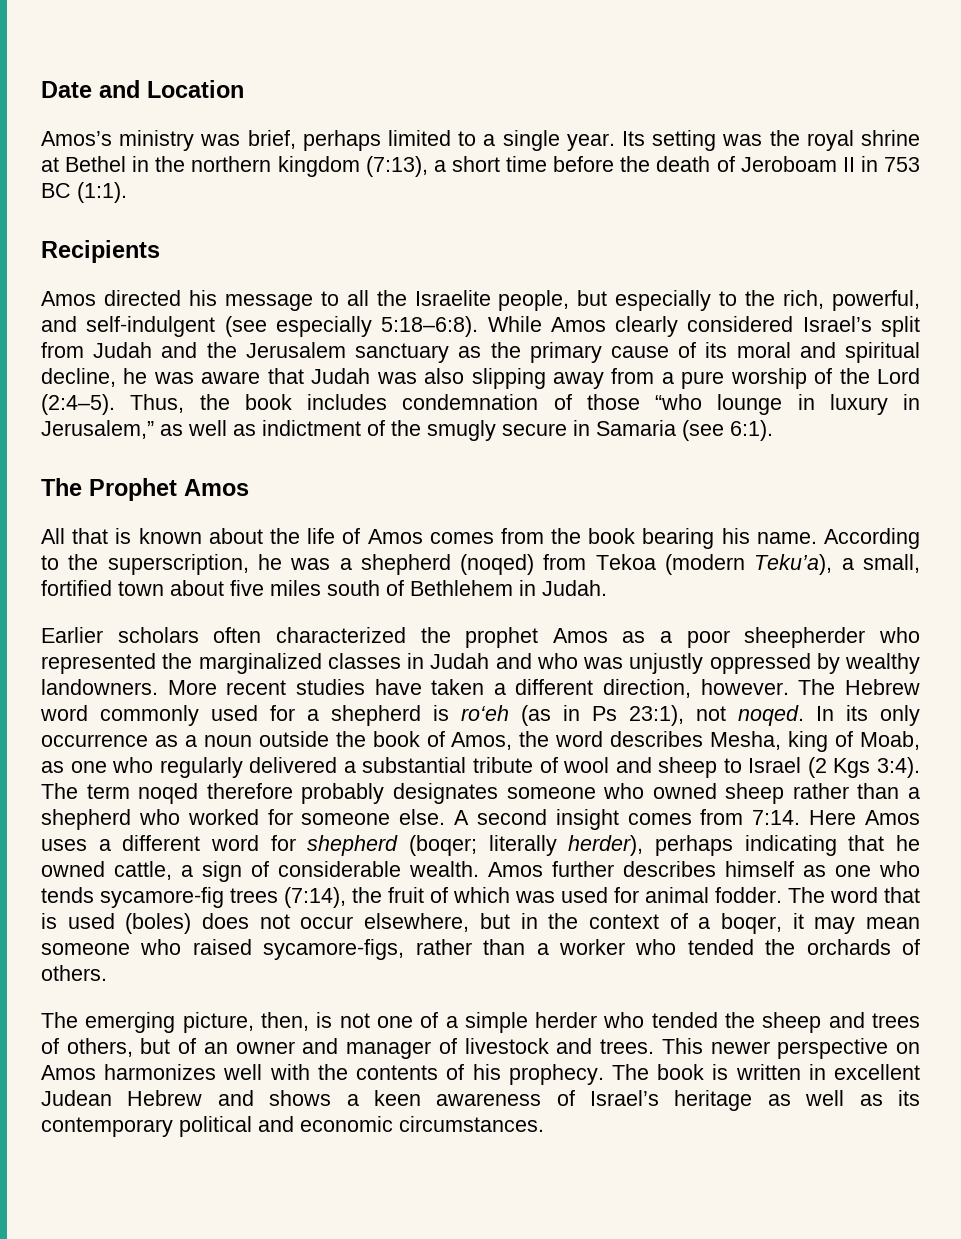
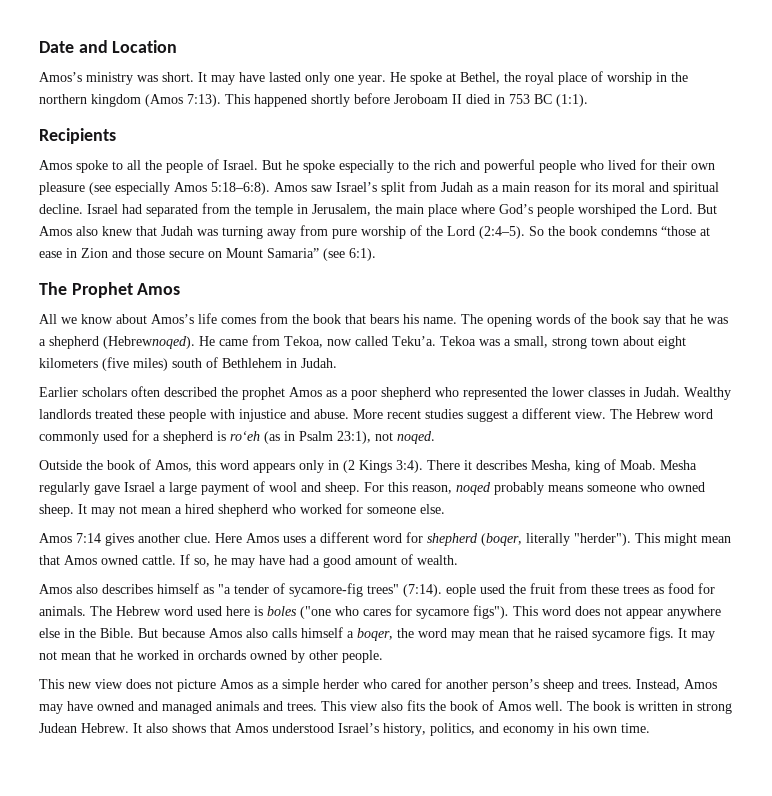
[247,130,921,151] [41,156,735,177] brief, perhaps limited to a single year. Its setting was the royal shrine at Bethel in the northern kingdom (7:13), a short time before the death of -> [162,71,688,85] [39,93,390,107] short. It may have lasted only one year. He spoke at Bethel, the royal place of worship in the northern kingdom (Amos 7:13). This happened shortly before
(855, 164) none -> [466,94,490,104] died
[103,290,921,311] [41,316,920,337] [41,342,920,363] [41,368,261,387] directed his message to all the Israelite people, but especially to the rich, powerful, and self-indulgent (see especially 5:18–6:8). While Amos clearly considered Israel’s split from Judah and the Jerusalem sanctuary as the primary cause of its moral and spiritual decline, he was aware -> [76,159,715,173] [39,181,719,195] [39,203,717,217] [39,226,133,236] spoke to all the people of Israel. But he spoke especially to the rich and powerful people who lived for their own pleasure (see especially Amos 5:18–6:8). Amos saw Israel’s split from Judah as a main reason for its moral and spiritual decline. Israel had separated from the temple in Jerusalem, the main place where God’s people worshiped the Lord. But Amos also knew
[424,368,546,389] also slipping -> [222,226,263,239] turning
[661,372,674,384] a -> (328, 230) none
[130,394,920,415] [41,420,676,441] Thus, the book includes condemnation of those “who lounge in luxury in Jerusalem,” as well as indictment of the smugly secure in Samaria -> [529,226,710,236] [39,248,319,258] So the book condemns “those at ease in Zion and those secure on Mount Samaria”
[72,528,920,549] [41,554,833,575] that is known about the life of Amos comes from the book bearing his name. According to the superscription, he was a shepherd (noqed) from Tekoa (modern Teku’a), -> [61,313,728,327] [39,335,500,349] we know about Amos’s life comes from the book that bears his name. The opening words of the book say that he was a shepherd (Hebrewnoqed). He came from Tekoa, now called Teku’a. Tekoa was
[41,580,112,596] fortified -> [552,337,587,349] strong
[230,580,321,596] five miles -> [658,336,686,349] [39,357,168,371] eight kilometers (five miles)
[275,627,406,643] characterized -> [164,387,217,397] described
[744,627,866,648] sheepherder -> [381,387,431,400] shepherd
[198,653,322,674] marginalized -> [552,387,584,397] lower
[430,653,920,674] [41,679,789,698] Judah and who was unjustly oppressed by wealthy landowners. More recent studies have taken a different direction, however. -> [644,387,731,400] [39,408,606,422] Judah. Wealthy landlords treated these people with injustice and abuse. More recent studies suggest a different view.
[592,706,617,721] Ps -> [299,431,333,441] Psalm
[816,705,920,726] [41,731,920,752] [41,757,920,778] [41,783,921,804] In its only occurrence as a noun outside the book of Amos, the word describes Mesha, king of Moab, as one who regularly delivered a substantial tribute of wool and sheep to Israel (2 Kgs 3:4). The term noqed therefore probably designates someone who owned sheep rather than a -> [39,459,697,473] [39,481,705,495] [39,504,214,517] // Outside the book of Amos, this word appears only in (2 Kings 3:4). There it describes Mesha, king of Moab. Mesha regularly gave Israel a large payment of wool and sheep. For this reason, noqed probably means someone who owned sheep. It may not mean a hired
[454,809,801,830] A second insight comes from 7:14. -> [39,533,211,546] // Amos 7:14 gives another clue.
[409,835,920,856] [41,861,401,882] (boqer; literally herder), perhaps indicating that he owned cattle, a sign of considerable -> [481,533,731,546] [39,554,413,568] (boqer, literally "herder"). This might mean that Amos owned cattle. If so, he may have had a good amount of
[488,861,614,877] Amos further -> [39,584,98,594] // Amos also
[835,861,920,877] [41,887,920,908] [41,913,920,934] [41,939,920,960] [41,965,107,981] [41,1012,920,1033] [41,1038,921,1059] [41,1064,604,1085] one who tends sycamore-fig trees (7:14), the fruit of which was used for animal fodder. The word that is used (boles) does not occur elsewhere, but in the context of a boqer, it may mean someone who raised sycamore-figs, rather than a worker who tended the orchards of others. // The emerging picture, then, is not one of a simple herder who tended the sheep and trees of others, but of an owner and manager of livestock and trees. This newer perspective on Amos harmonizes well with the contents of his prophecy. -> [218,583,715,597] [39,605,721,619] [39,627,715,641] [39,650,383,663] [39,678,717,692] [39,700,563,714] "a tender of sycamore-fig trees" (7:14). eople used the fruit from these trees as food for animals. The Hebrew word used here is boles ("one who cares for sycamore figs"). This word does not appear anywhere else in the Bible. But because Amos also calls himself a boqer, the word may mean that he raised sycamore figs. It may not mean that he worked in orchards owned by other people. // This new view does not picture Amos as a simple herder who cared for another person’s sheep and trees. Instead, Amos may have owned and managed animals and trees. This view also fits the book of Amos well.
[833,1064,920,1080] [41,1090,920,1111] [41,1116,544,1137] excellent Judean Hebrew and shows a keen awareness of Israel’s heritage as well as its contemporary political and economic circumstances. -> [697,702,732,714] [39,723,650,736] strong Judean Hebrew. It also shows that Amos understood Israel’s history, politics, and economy in his own time.

